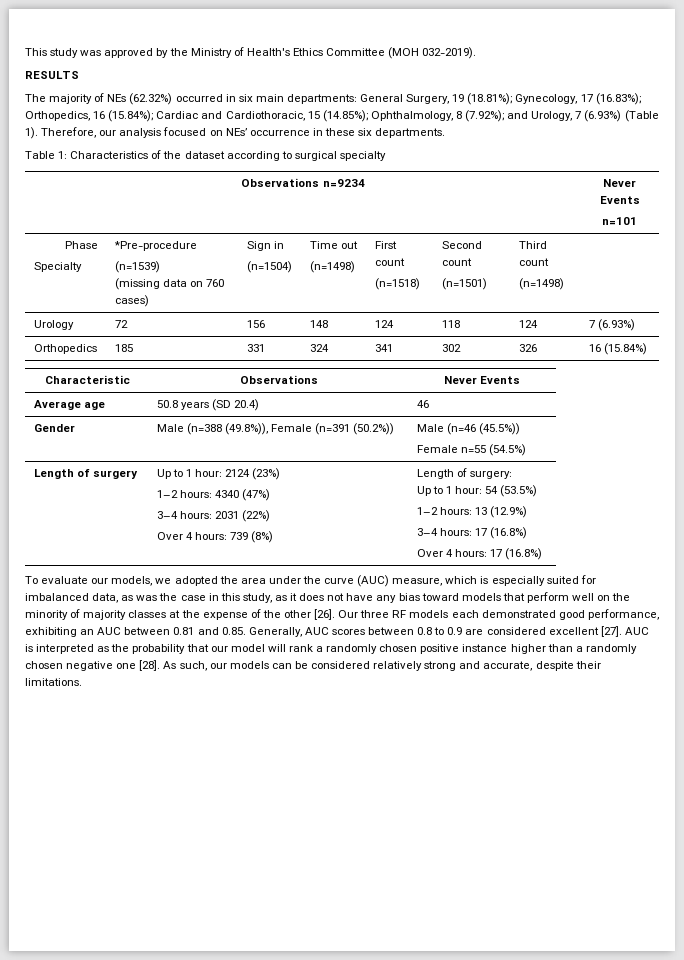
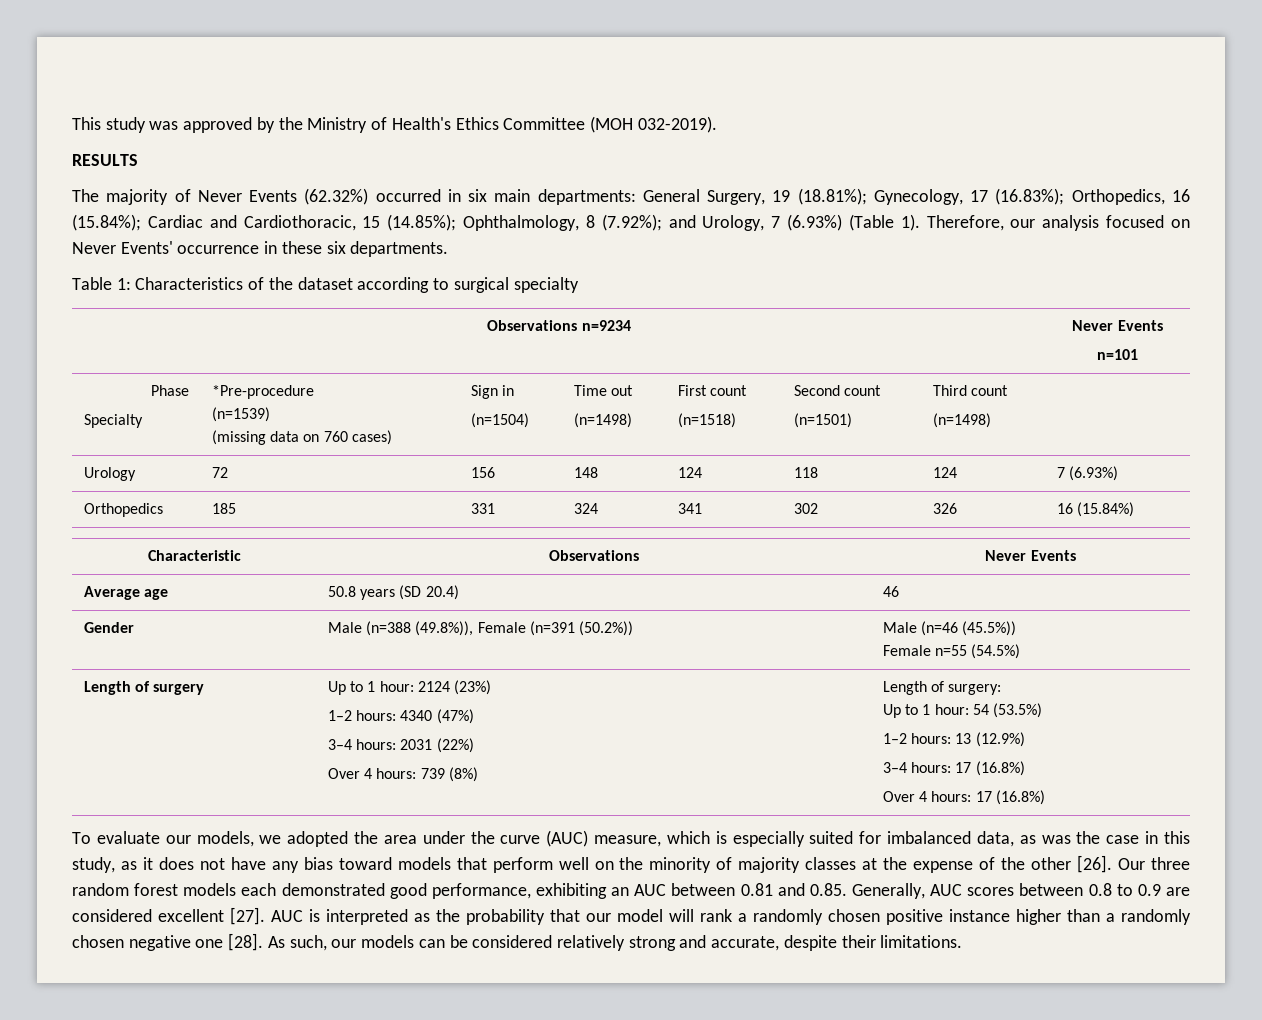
[107,94,127,102] NEs -> [197,190,298,202] Never Events
[225,128,247,136] NEs’ -> [72,241,173,254] Never Events'
[392,610,407,618] RF -> [72,883,179,896] random forest

